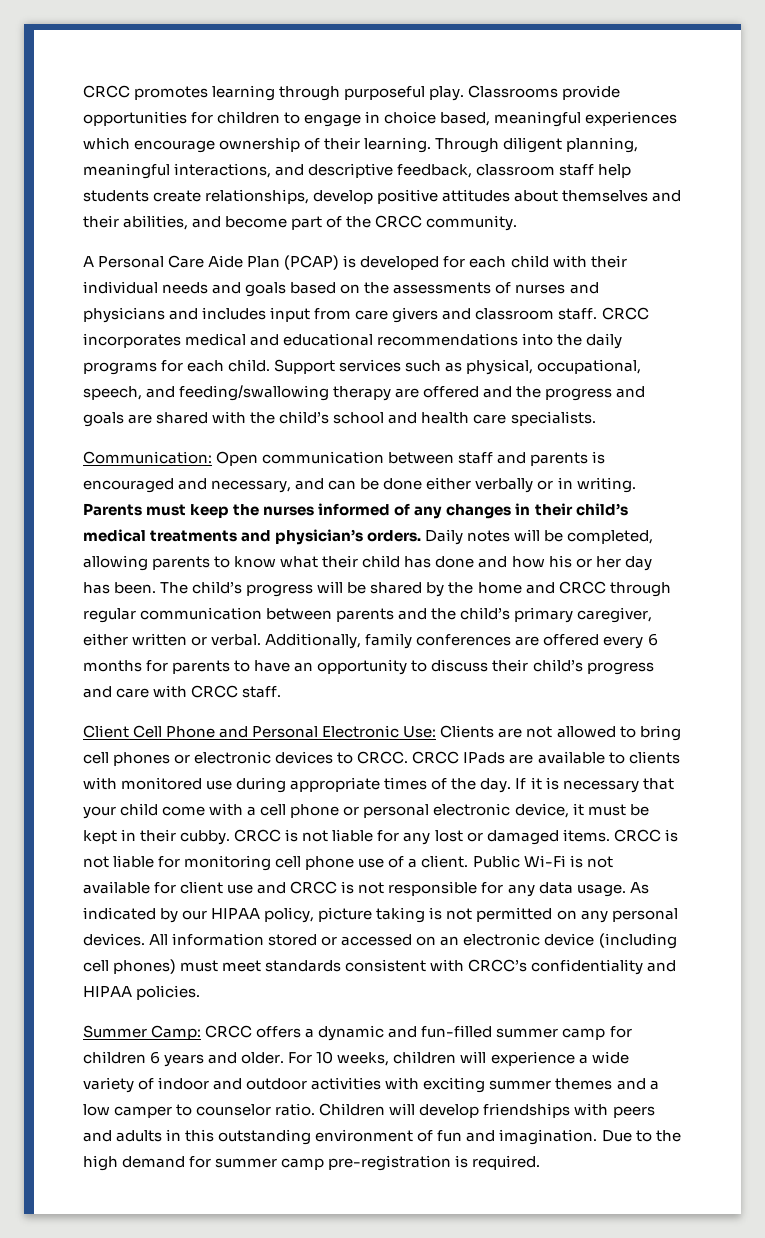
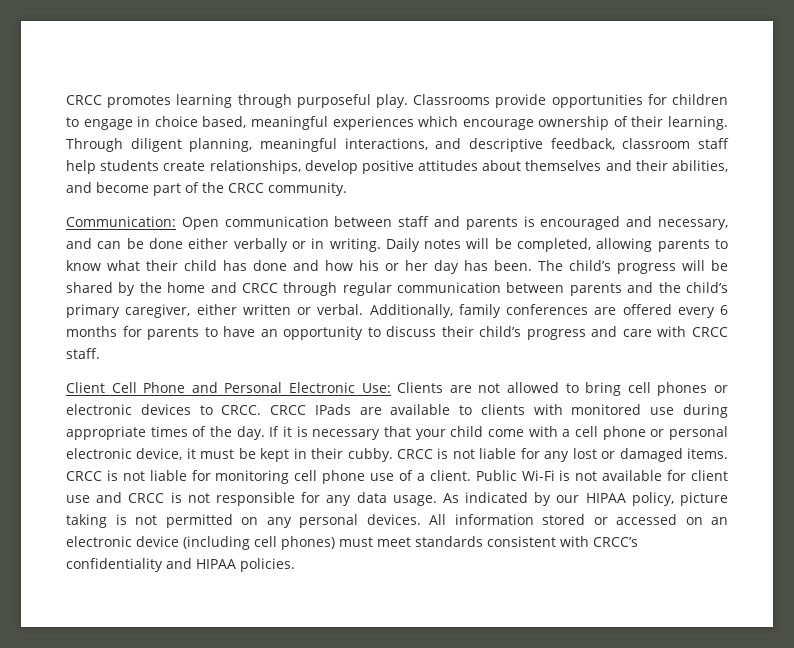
[83,255,627,270] [83,281,599,297] [83,307,649,323] [83,333,623,349] [83,359,642,375] [83,385,646,401] [83,411,596,427] // A Personal Care Aide Plan (PCAP) is developed for each child with their individual needs and goals based on the assessments of nurses and physicians and includes input from care givers and classroom staff. CRCC incorporates medical and educational recommendations into the daily programs for each child. Support services such as physical, occupational, speech, and feeding/swallowing therapy are offered and the progress and goals are shared with the child’s school and health care specialists. -> (347, 189) none
[83,503,628,519] [83,529,422,545] Parents must keep the nurses informed of any changes in their child’s medical treatments and physician’s orders. -> (381, 245) none
[83,1025,632,1041] [83,1051,629,1067] [83,1077,659,1093] [83,1103,655,1118] [83,1129,681,1145] [83,1155,541,1171] // Summer Camp: CRCC offers a dynamic and fun-filled summer camp for children 6 years and older. For 10 weeks, children will experience a wide variety of indoor and outdoor activities with exciting summer themes and a low camper to counselor ratio. Children will develop friendships with peers and adults in this outstanding environment of fun and imagination. Due to the high demand for summer camp pre-registration is required. -> (295, 565) none

